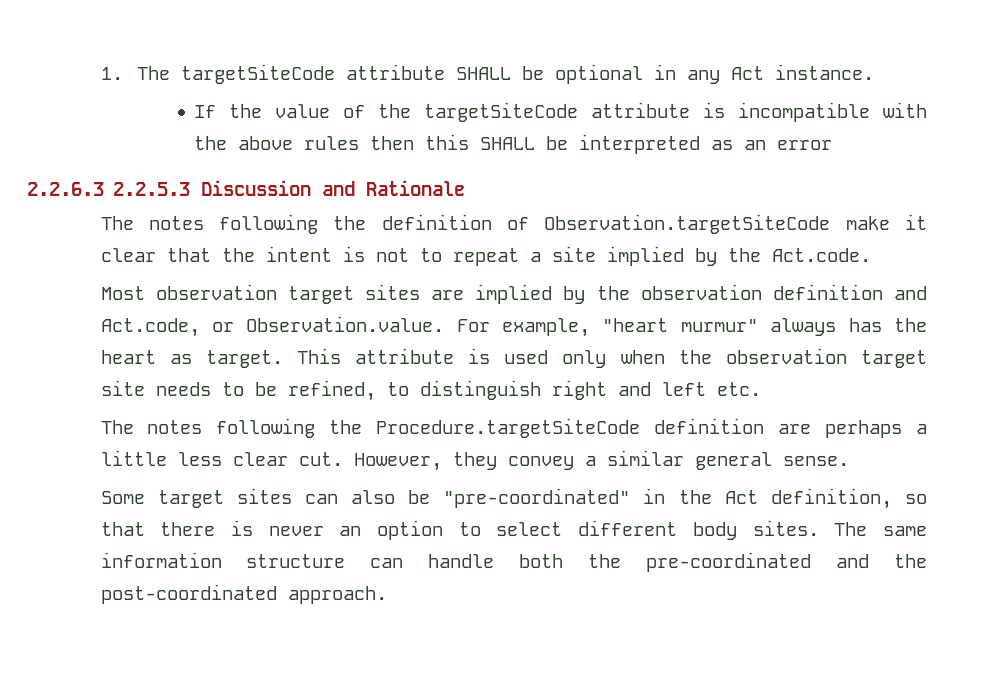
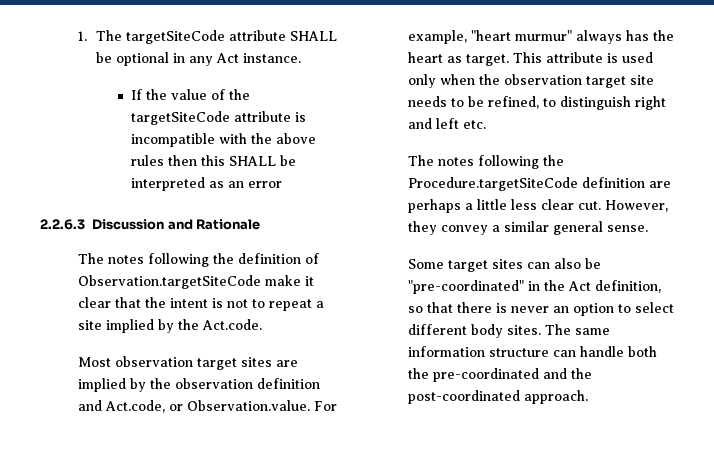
[113,182,191,196] 2.2.5.3 -> (85, 224) none

